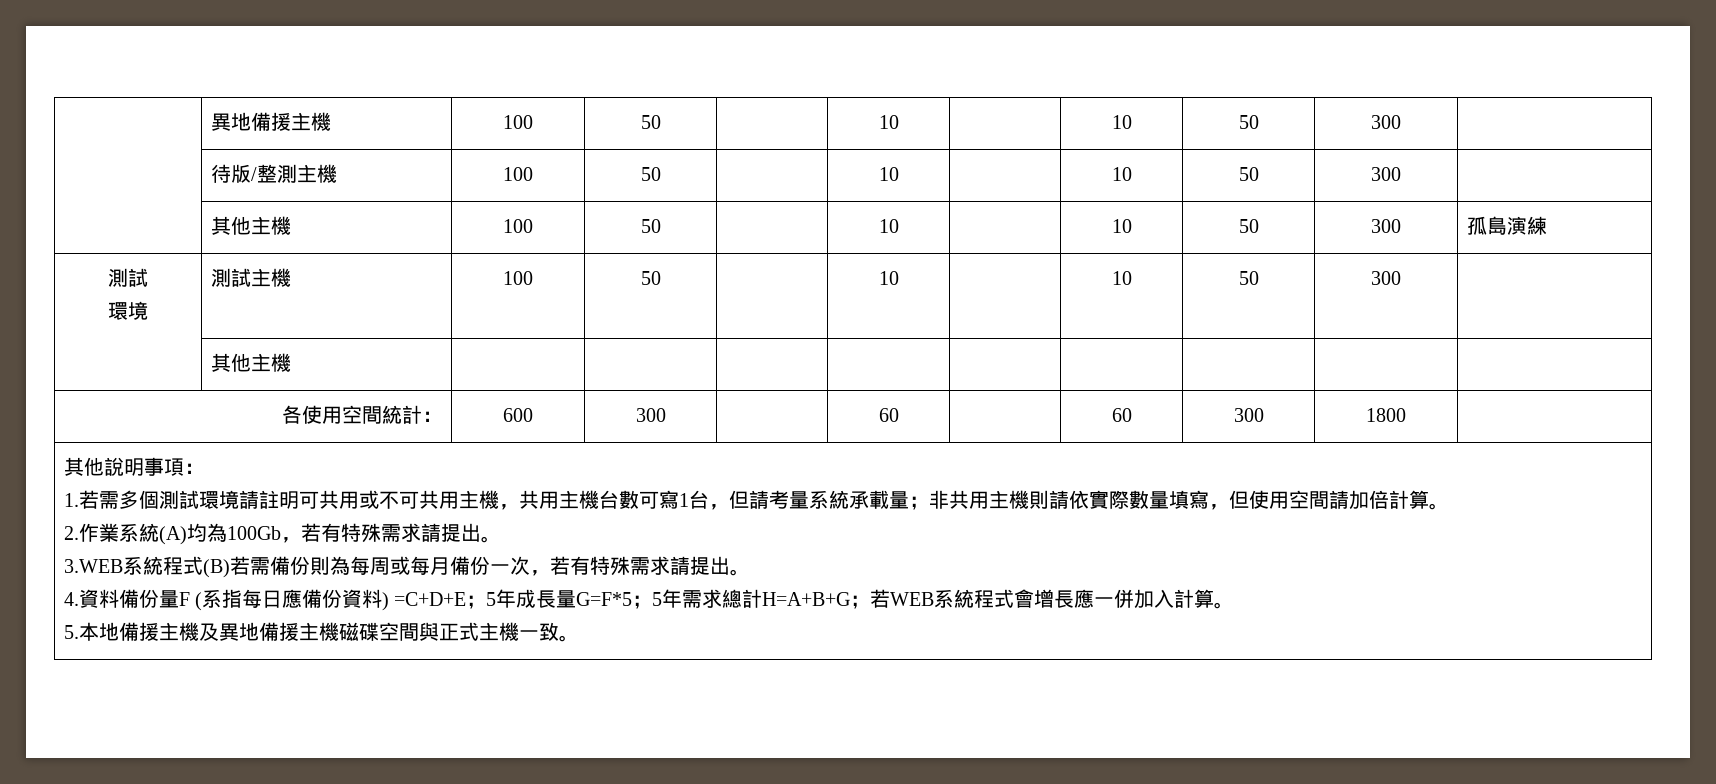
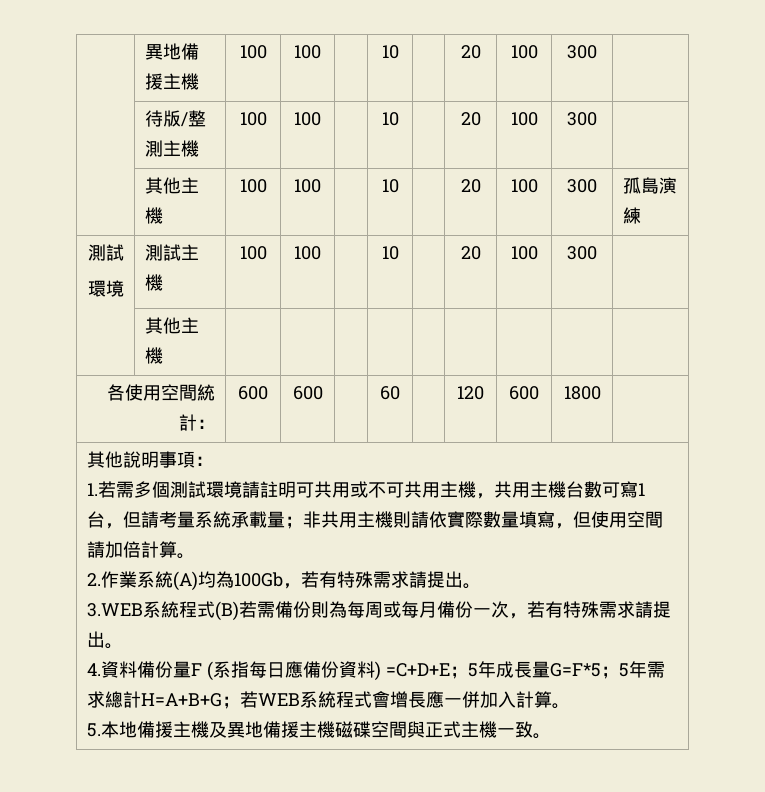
[640,115,661,129] [878,115,899,129] [1111,115,1132,129] [1238,115,1259,129] 50 | | 10 | | 10 | 50 -> [294,45,321,59] [381,45,399,59] [460,45,481,59] [510,45,538,59] 100 | | 10 | | 20 | 100
[640,167,661,181] [878,167,899,181] [1111,167,1132,181] [1238,167,1259,181] 50 | | 10 | | 10 | 50 -> [294,112,321,126] [381,112,399,126] [460,112,481,126] [510,112,538,126] 100 | | 10 | | 20 | 100
[640,219,661,233] [878,219,899,233] [1111,219,1132,233] [1238,219,1259,233] 50 | | 10 | | 10 | 50 -> [294,179,321,193] [381,179,399,193] [460,179,481,193] [510,179,538,193] 100 | | 10 | | 20 | 100
[640,271,661,285] [878,271,899,285] [1111,271,1132,285] [1238,271,1259,285] 50 | | 10 | | 10 | 50 -> [294,246,321,260] [381,246,399,260] [460,246,481,260] [510,246,538,260] 100 | | 10 | | 20 | 100
[635,408,666,422] 300 -> [292,386,323,400] 600
[1111,408,1132,422] [1233,408,1264,422] 60 | 300 -> [457,386,484,400] [509,386,539,400] 120 | 600

